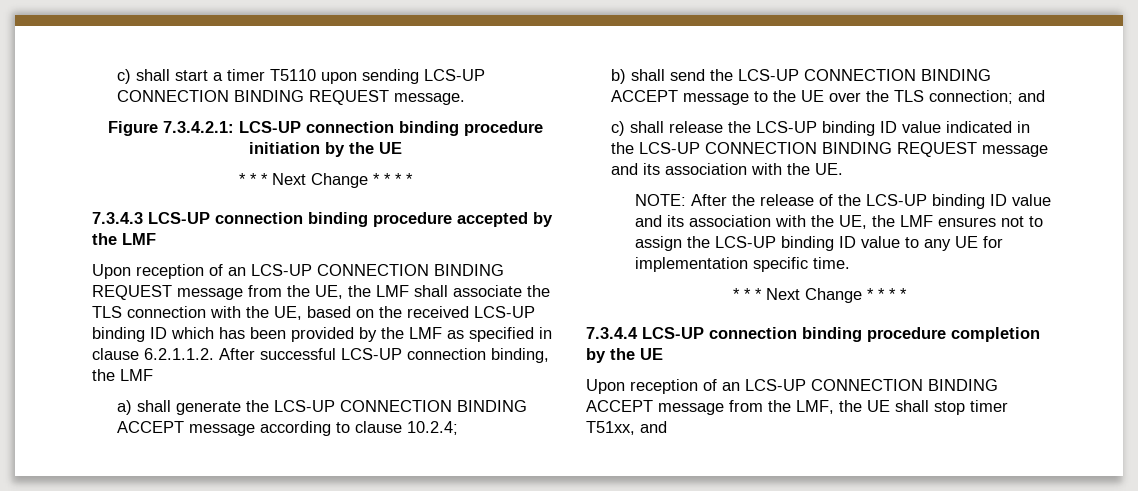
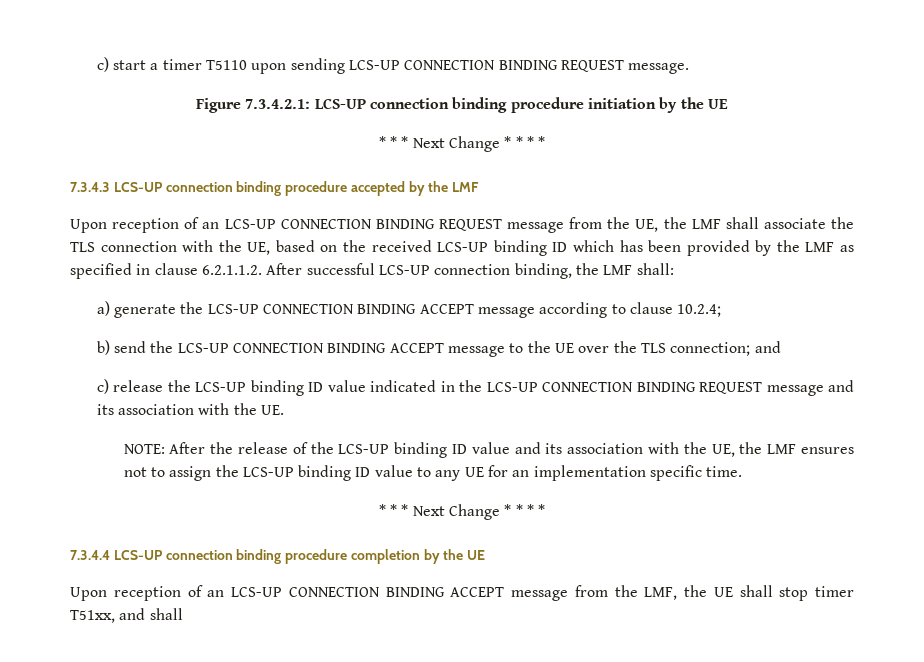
[116,69,170,84] c) shall -> [96,57,109,72] c)
(153, 375) none -> [636,263,674,275] shall:
[136,400,171,412] shall -> (110, 308) none
[630,69,665,81] shall -> (110, 347) none
[629,121,664,133] shall -> (109, 386) none
(1004, 242) none -> [512,470,530,477] an
(667, 427) none -> [149,608,183,620] shall

